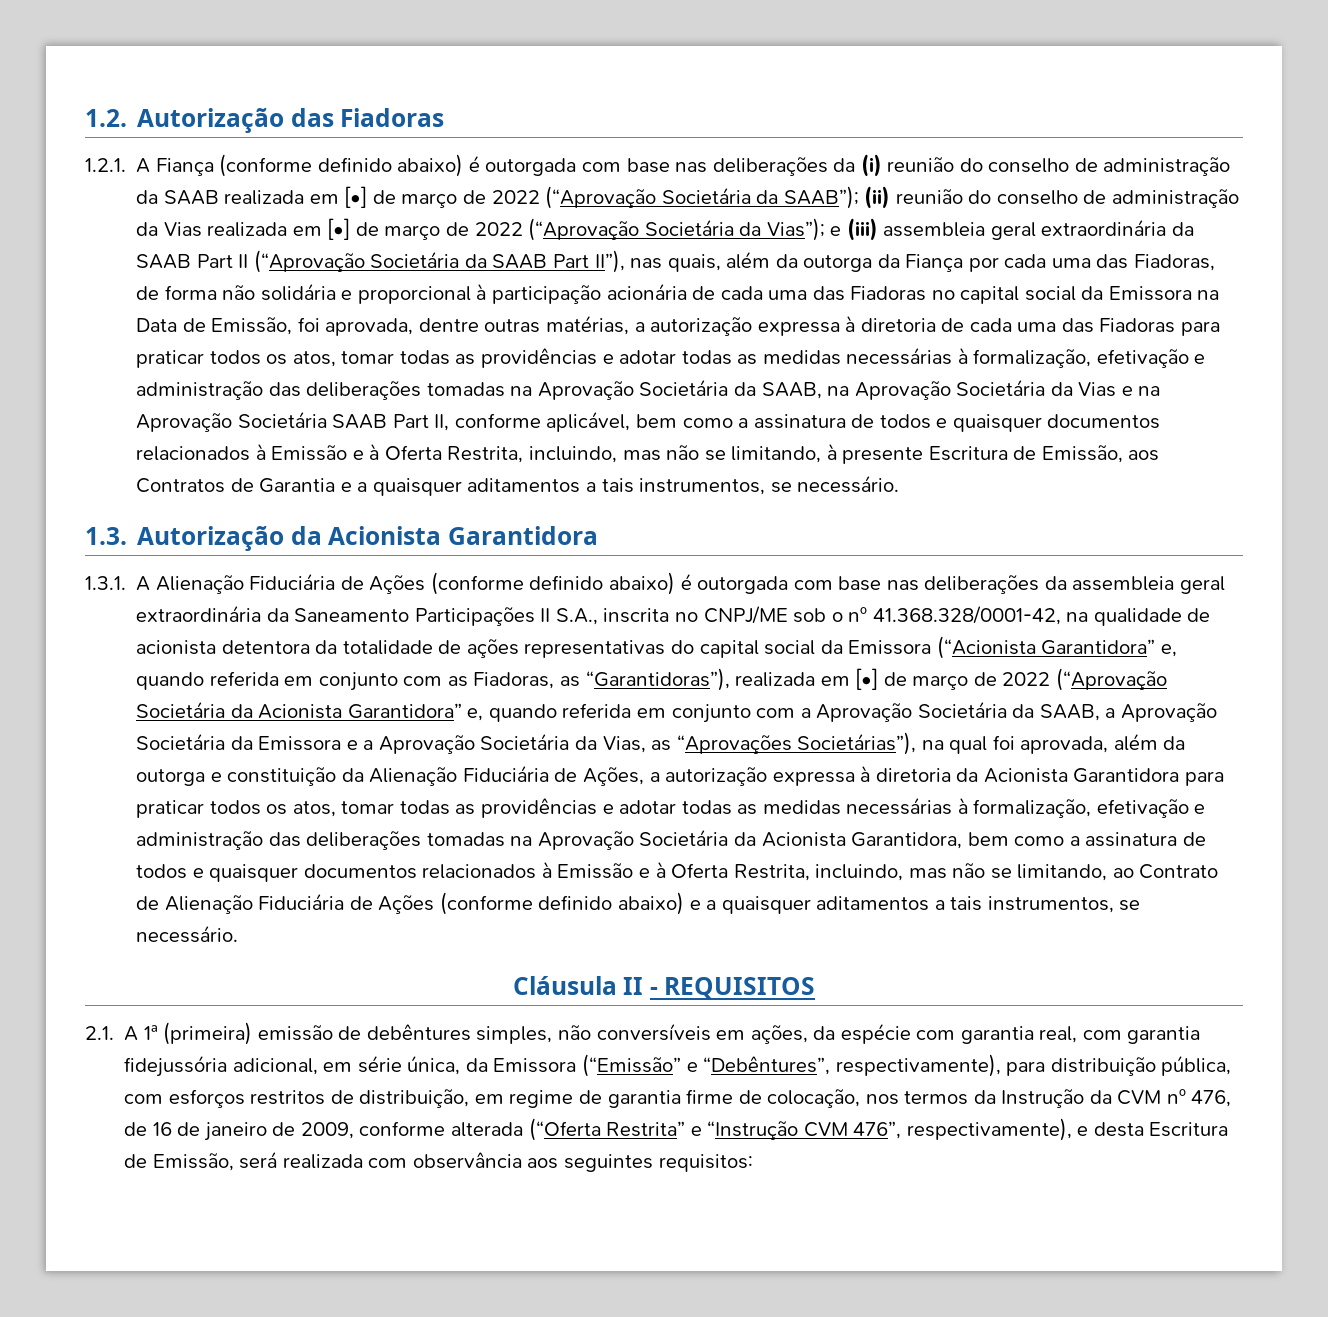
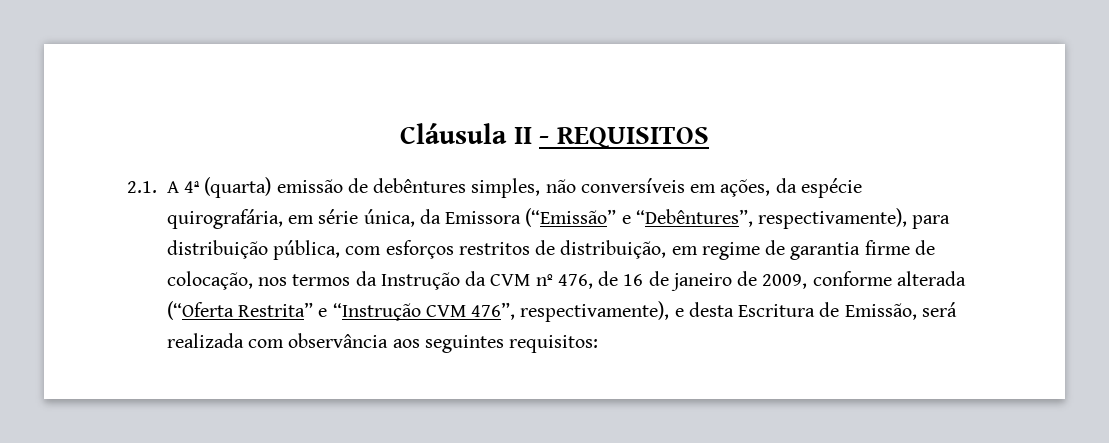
[85,107,445,133] [85,154,1231,177] [136,186,1239,209] [136,218,1194,241] [136,250,1215,273] [136,283,1220,304] [136,315,1220,336] [136,347,1206,368] [136,379,1161,400] [136,411,1161,432] [136,443,1160,464] [136,475,900,496] [85,525,599,551] [85,572,1225,595] [136,605,1211,626] [136,636,1177,659] [136,668,1167,691] [136,701,1217,723] [136,732,1186,755] [136,765,1224,786] [136,797,1206,818] [136,829,1206,850] [136,861,1219,882] [136,892,1141,915] [136,925,239,943] 1.2. Autorização das Fiadoras // 1.2.1. A Fiança (conforme definido abaixo) é outorgada com base nas deliberações da (i) reunião do conselho de administração da SAAB realizada em [•] de março de 2022 (“Aprovação Societária da SAAB”); (ii) reunião do conselho de administração da Vias realizada em [•] de março de 2022 (“Aprovação Societária da Vias”); e (iii) assembleia geral extraordinária da SAAB Part II (“Aprovação Societária da SAAB Part II”), nas quais, além da outorga da Fiança por cada uma das Fiadoras, de forma não solidária e proporcional à participação acionária de cada uma das Fiadoras no capital social da Emissora na Data de Emissão, foi aprovada, dentre outras matérias, a autorização expressa à diretoria de cada uma das Fiadoras para praticar todos os atos, tomar todas as providências e adotar todas as medidas necessárias à formalização, efetivação e administração das deliberações tomadas na Aprovação Societária da SAAB, na Aprovação Societária da Vias e na Aprovação Societária SAAB Part II, conforme aplicável, bem como a assinatura de todos e quaisquer documentos relacionados à Emissão e à Oferta Restrita, incluindo, mas não se limitando, à presente Escritura de Emissão, aos Contratos de Garantia e a quaisquer aditamentos a tais instrumentos, se necessário. // 1.3. Autorização da Acionista Garantidora // 1.3.1. A Alienação Fiduciária de Ações (conforme definido abaixo) é outorgada com base nas deliberações da assembleia geral extraordinária da Saneamento Participações II S.A., inscrita no CNPJ/ME sob o nº 41.368.328/0001-42, na qualidade de acionista detentora da totalidade de ações representativas do capital social da Emissora (“Acionista Garantidora” e, quando referida em conjunto com as Fiadoras, as “Garantidoras”), realizada em [•] de março de 2022 (“Aprovação Societária da Acionista Garantidora” e, quando referida em conjunto com a Aprovação Societária da SAAB, a Aprovação Societária da Emissora e a Aprovação Societária da Vias, as “Aprovações Societárias”), na qual foi aprovada, além da outorga e constituição da Alienação Fiduciária de Ações, a autorização expressa à diretoria da Acionista Garantidora para praticar todos os atos, tomar todas as providências e adotar todas as medidas necessárias à formalização, efetivação e administração das deliberações tomadas na Aprovação Societária da Acionista Garantidora, bem como a assinatura de todos e quaisquer documentos relacionados à Emissão e à Oferta Restrita, incluindo, mas não se limitando, ao Contrato de Alienação Fiduciária de Ações (conforme definido abaixo) e a quaisquer aditamentos a tais instrumentos, se necessário. // -> (400, 133) none
[143,1022,253,1045] 1ª (primeira) -> [184,177,272,198] 4ª (quarta)
[916,1026,1201,1044] [124,1055,318,1077] com garantia real, com garantia fidejussória adicional, -> [166,209,283,229] quirografária,

